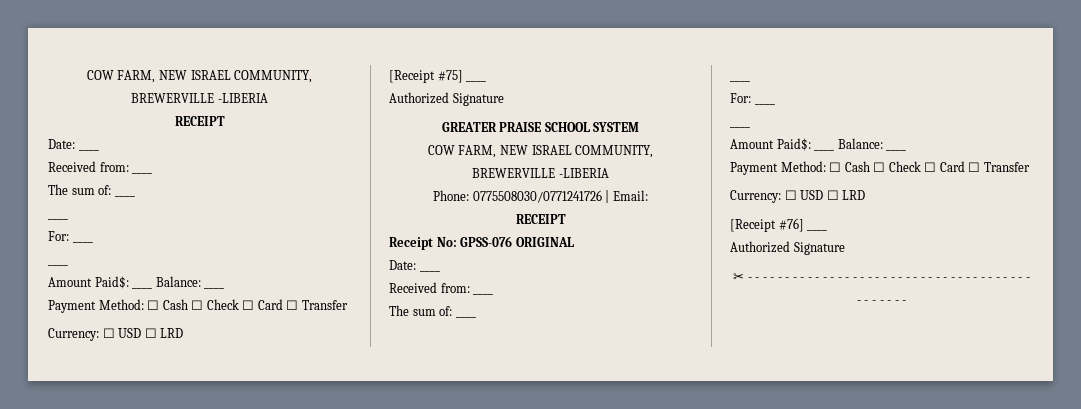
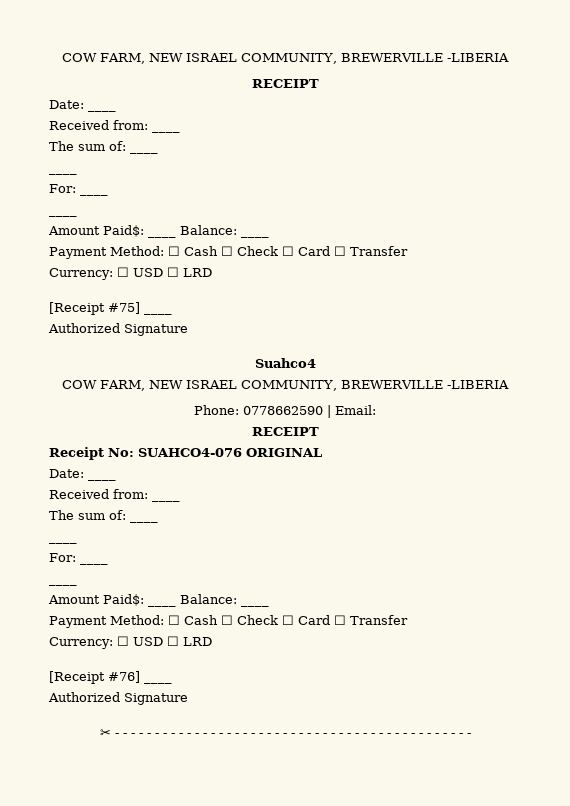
[441,122,640,132] GREATER PRAISE SCHOOL SYSTEM -> [254,358,316,368] Suahco4
[472,190,602,203] 0775508030/0771241726 -> [243,406,323,415] 0778662590
[460,236,513,247] GPSS-076 -> [138,448,242,457] SUAHCO4-076

